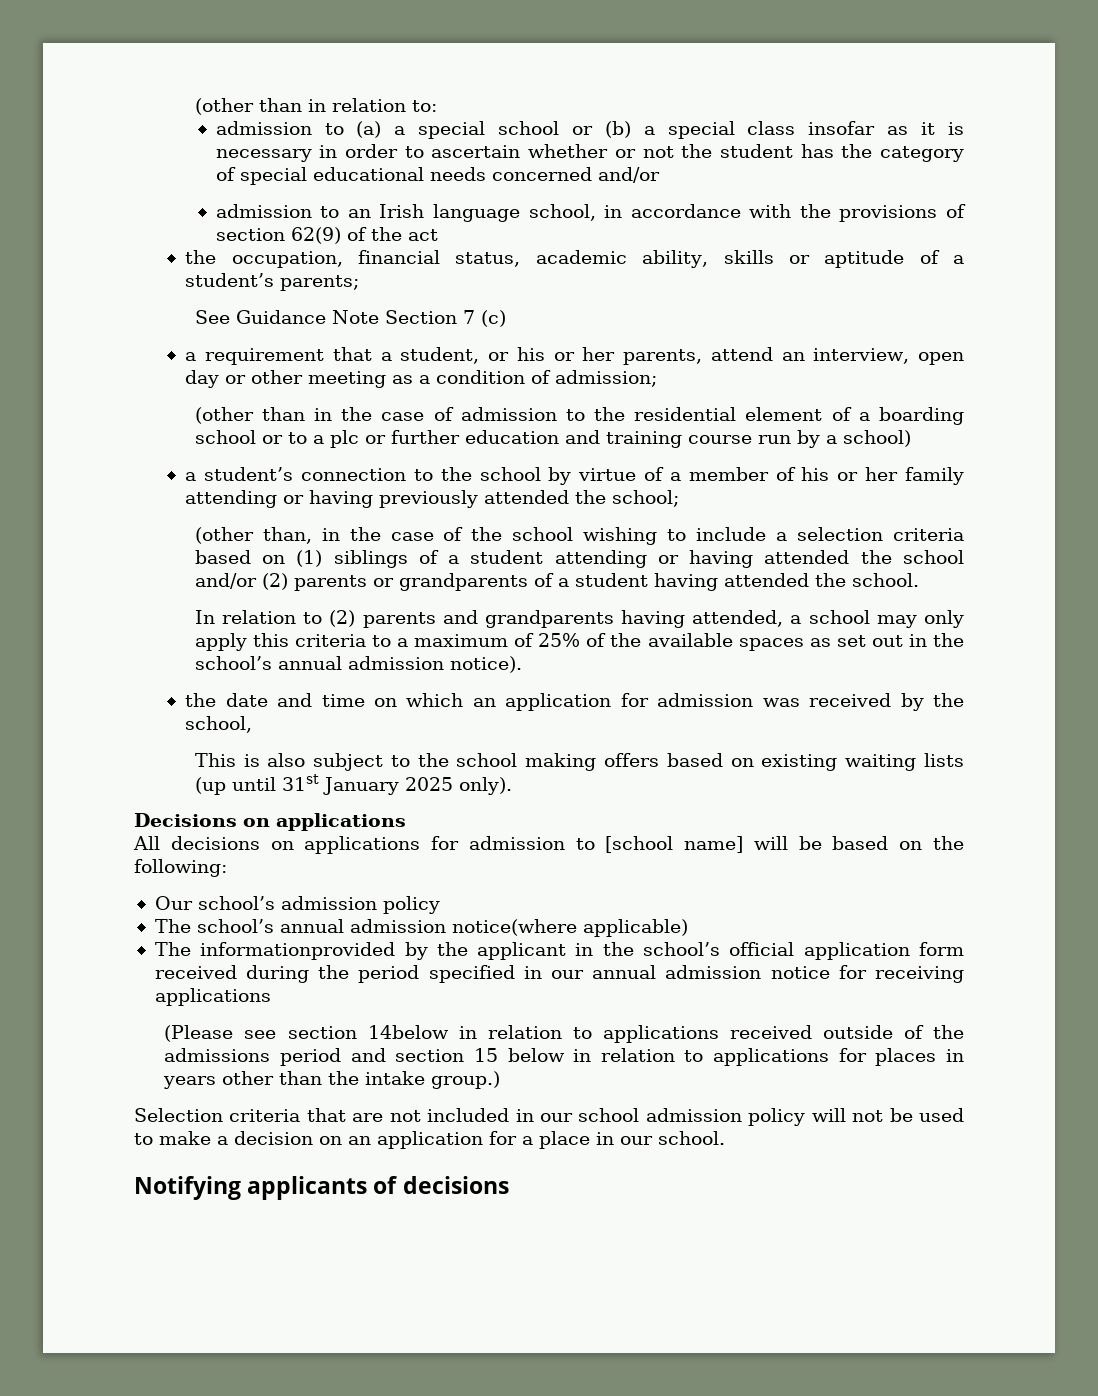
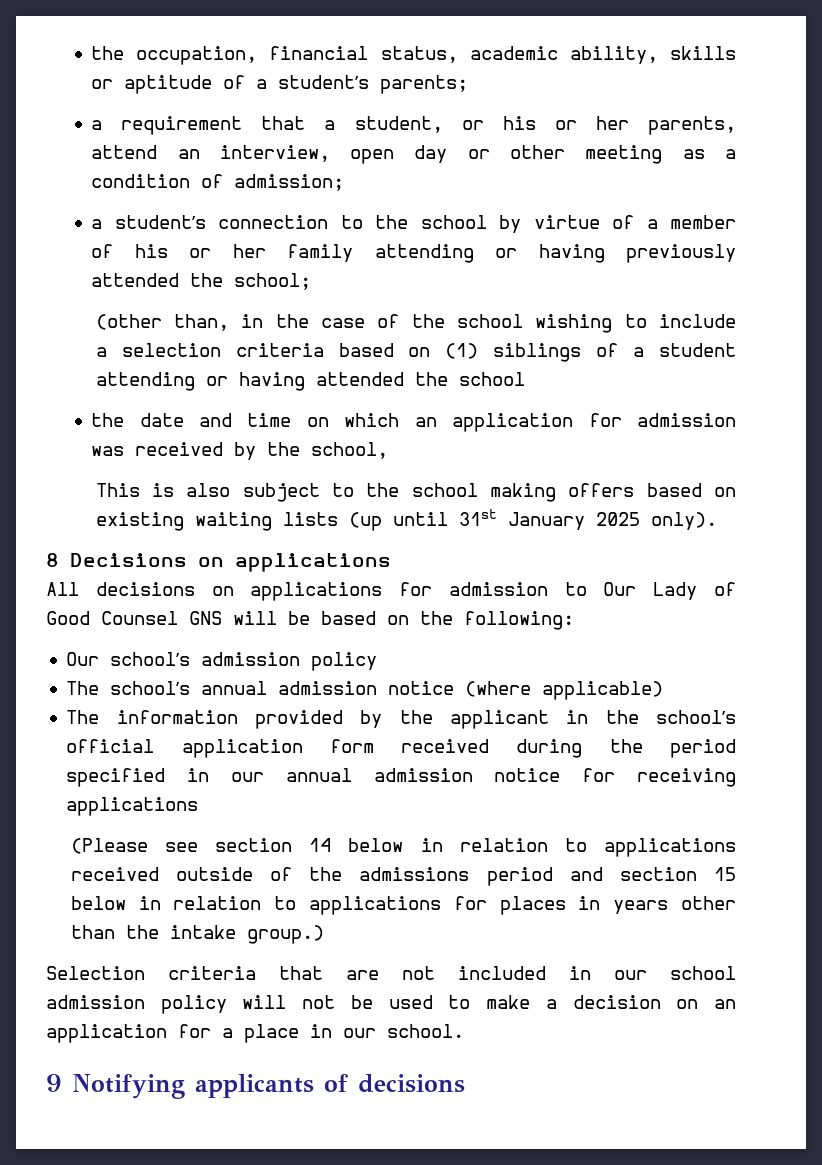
[194,98,437,115] [215,121,964,139] [215,144,965,162] [215,167,660,185] [215,204,966,222] [215,227,438,244] (other than in relation to: // admission to (a) a special school or (b) a special class insofar as it is necessary in order to ascertain whether or not the student has the category of special educational needs concerned and/or // admission to an Irish language school, in accordance with the provisions of section 62(9) of the act // -> (91, 53) none
[194,310,506,327] // See Guidance Note Section 7 (c) -> (469, 84) none
[194,407,964,425] [194,430,911,448] // (other than in the case of admission to the residential element of a boarding school or to a plc or further education and training course run by a school) -> (345, 182) none
[194,573,919,591] [194,610,965,628] [194,633,964,651] [194,656,522,673] and/or (2) parents or grandparents of a student having attended the school. // In relation to (2) parents and grandparents having attended, a school may only apply this criteria to a maximum of 25% of the available spaces as set out in the school’s annual admission notice). -> (525, 379) none
(512, 786) none -> [46,553,59,567] 8
[605,836,744,853] [school name] -> [603,582,737,600] [46,611,222,625] Our Lady of Good Counsel GNS
[451,919,577,936] notice(where -> [388,681,532,697] notice (where
[200,942,396,960] informationprovided -> [116,710,344,729] information provided
[367,1025,449,1039] 14below -> [309,838,404,852] 14 below
(725, 1138) none -> [46,1074,62,1092] 9

